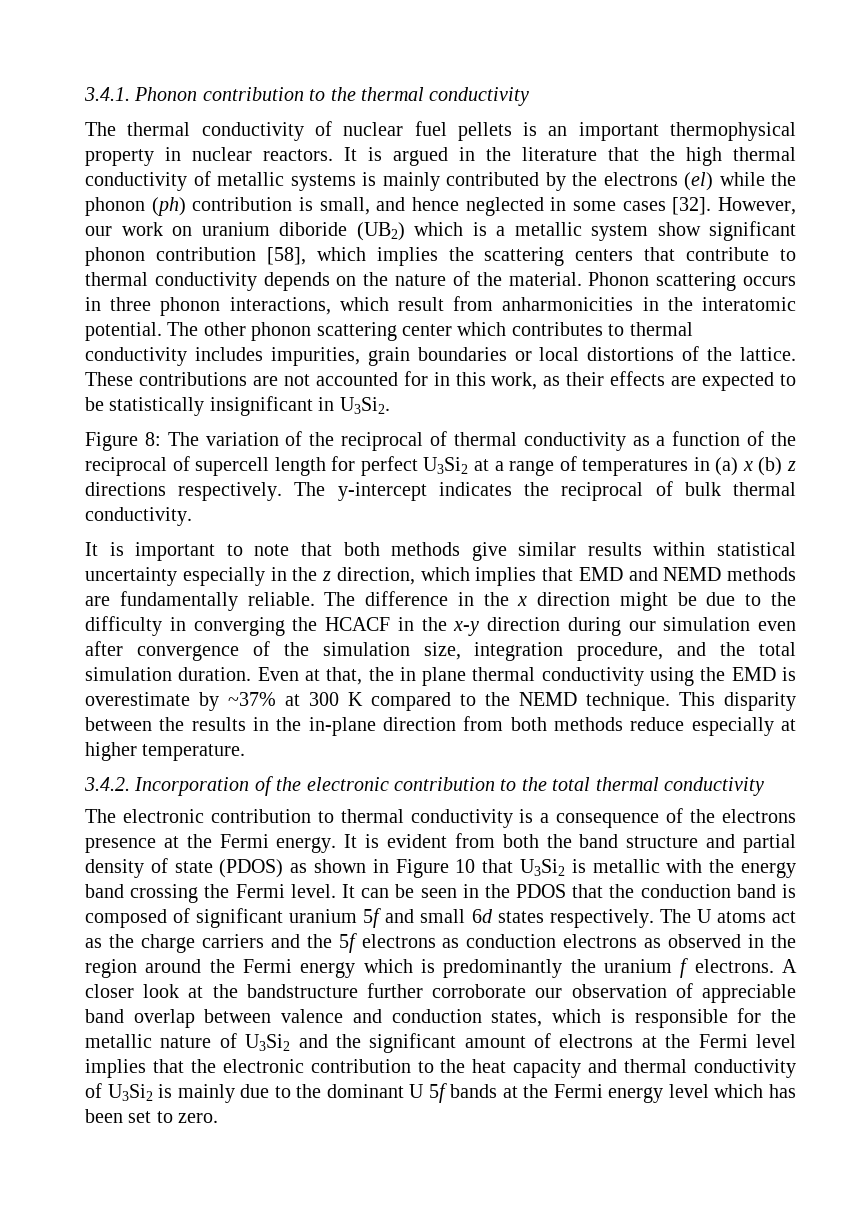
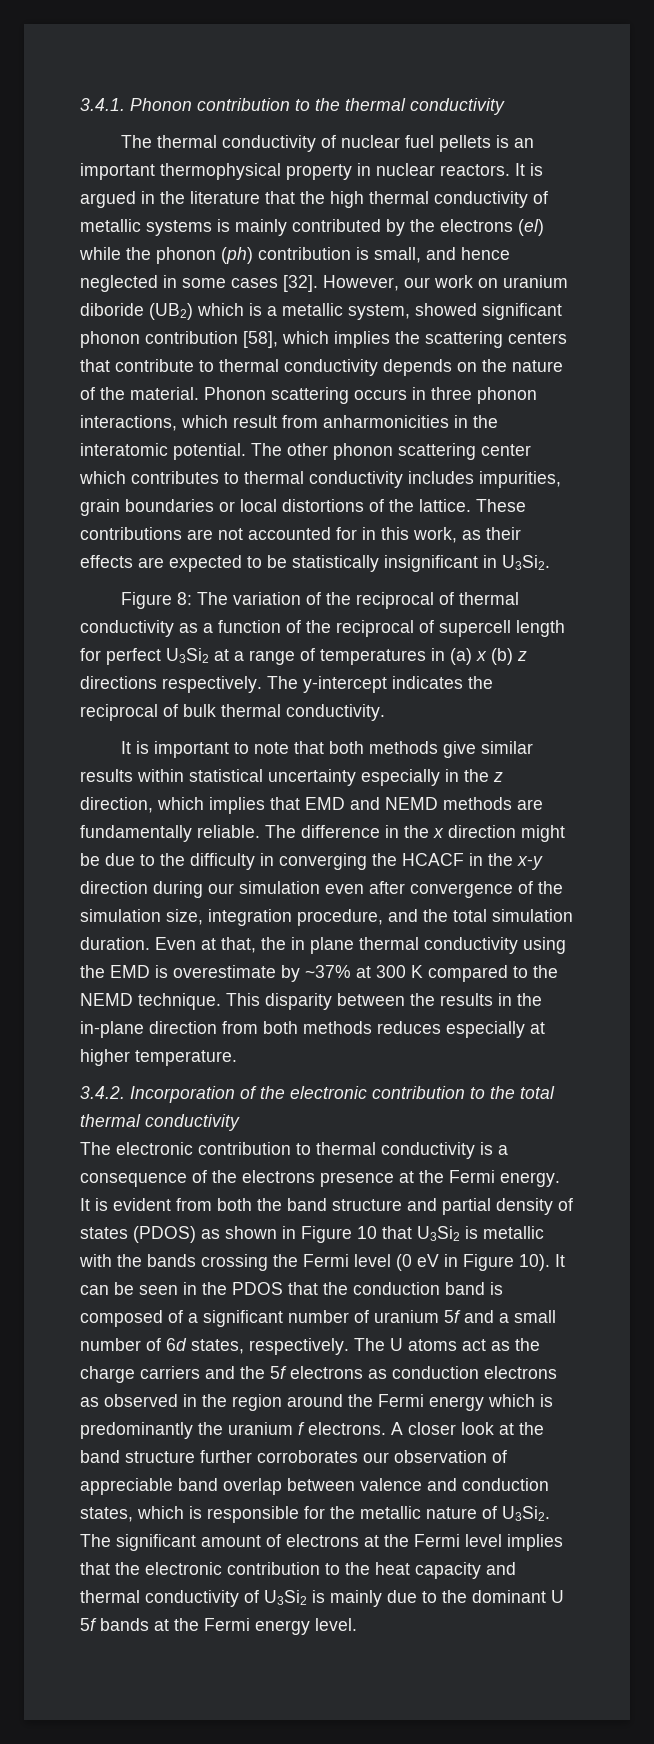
[591,222,701,241] system show -> [348,303,477,320] system, showed
[630,717,685,731] reduce -> [377,1021,441,1034] reduces
[174,861,213,873] state -> [80,1227,128,1239] states
[741,862,796,878] [85,884,124,898] energy band -> [147,1254,196,1267] bands
[290,884,336,898] level. -> [354,1254,550,1271] level (0 eV in Figure 10).
[196,908,544,928] significant uranium 5f and small 6d states -> [188,1310,556,1327] [80,1338,244,1354] a significant number of uranium 5f and a small number of 6d states,
[246,983,527,998] bandstructure further corroborate -> [80,1450,358,1463] band structure further corroborates
[245,1034,361,1051] U3Si2 and the -> [502,1506,550,1521] [80,1534,111,1547] U3Si2. The
[668,1084,797,1098] [85,1109,219,1123] level which has been set to zero. -> [315,1618,357,1631] level.

